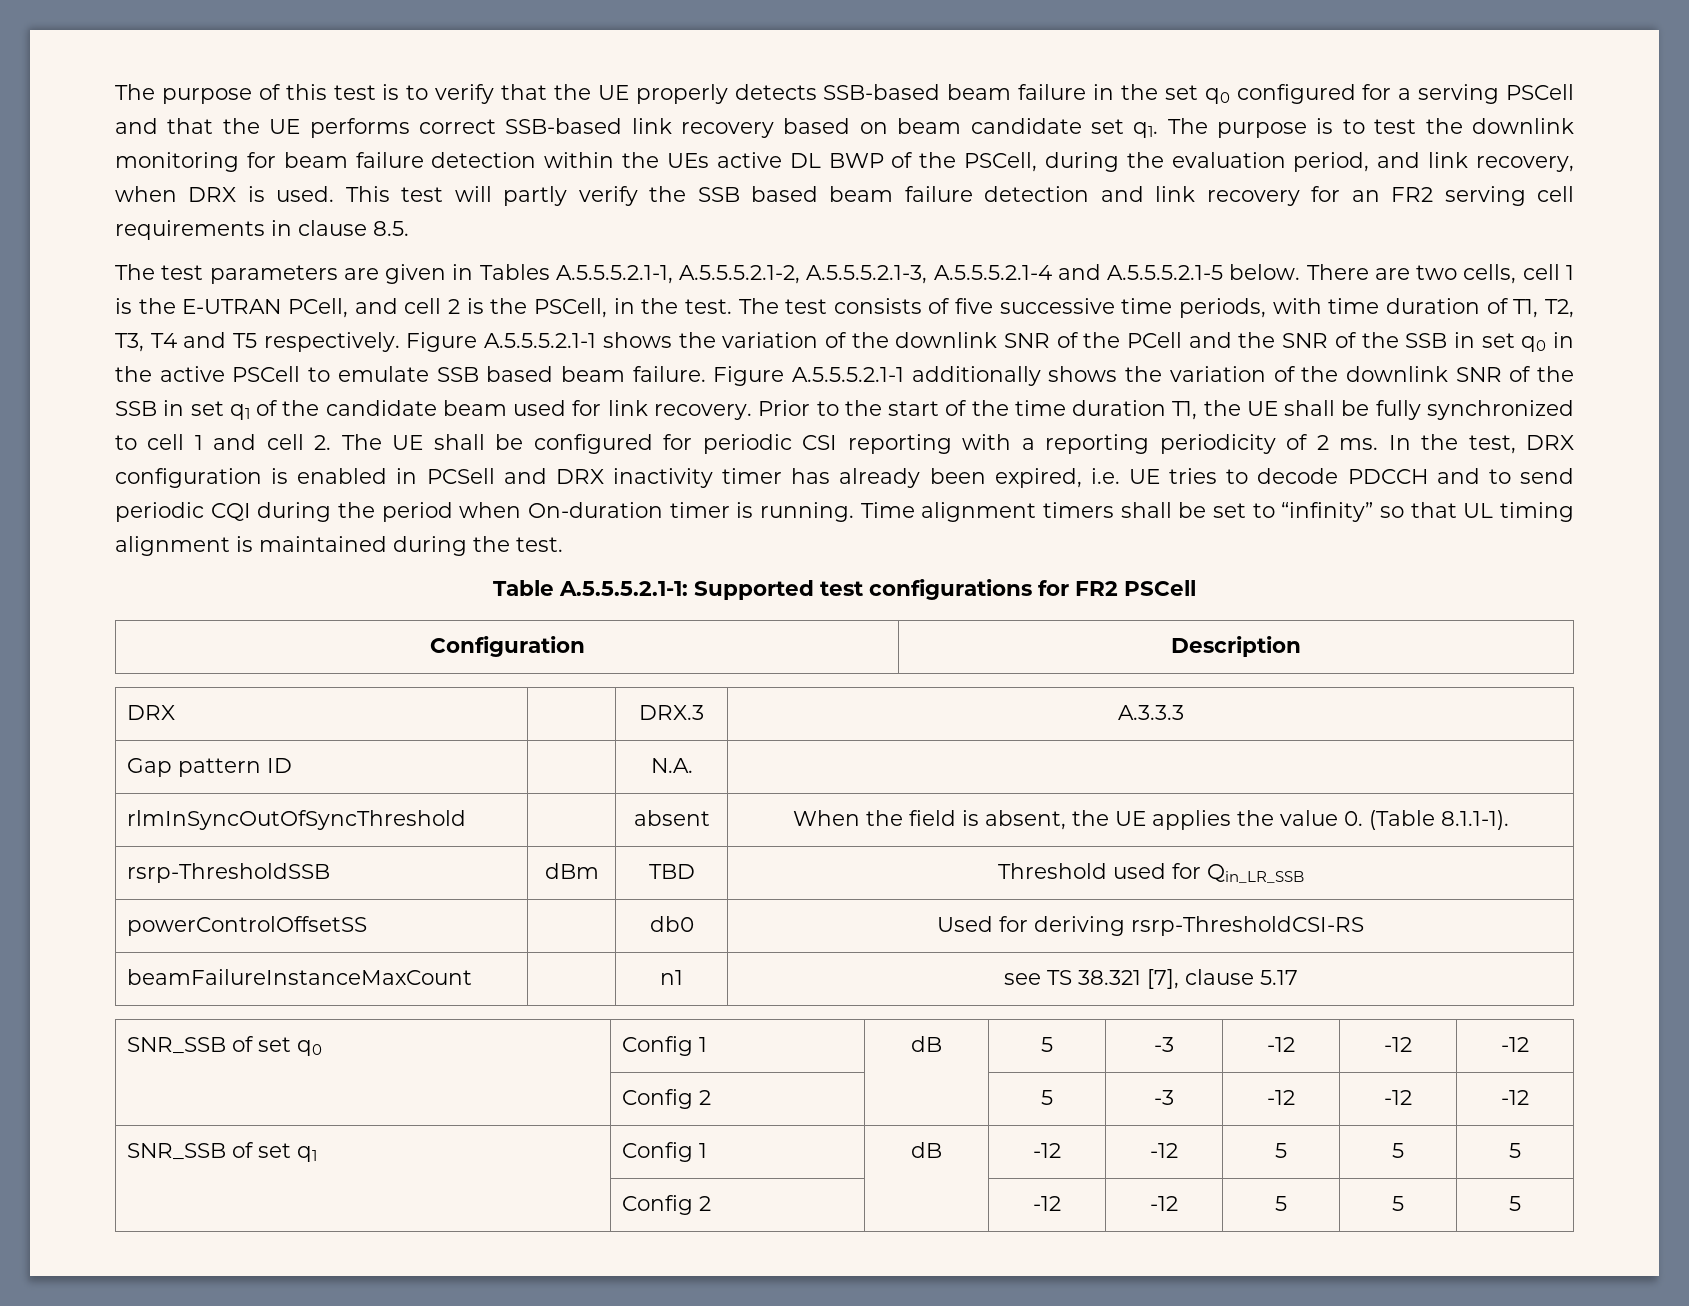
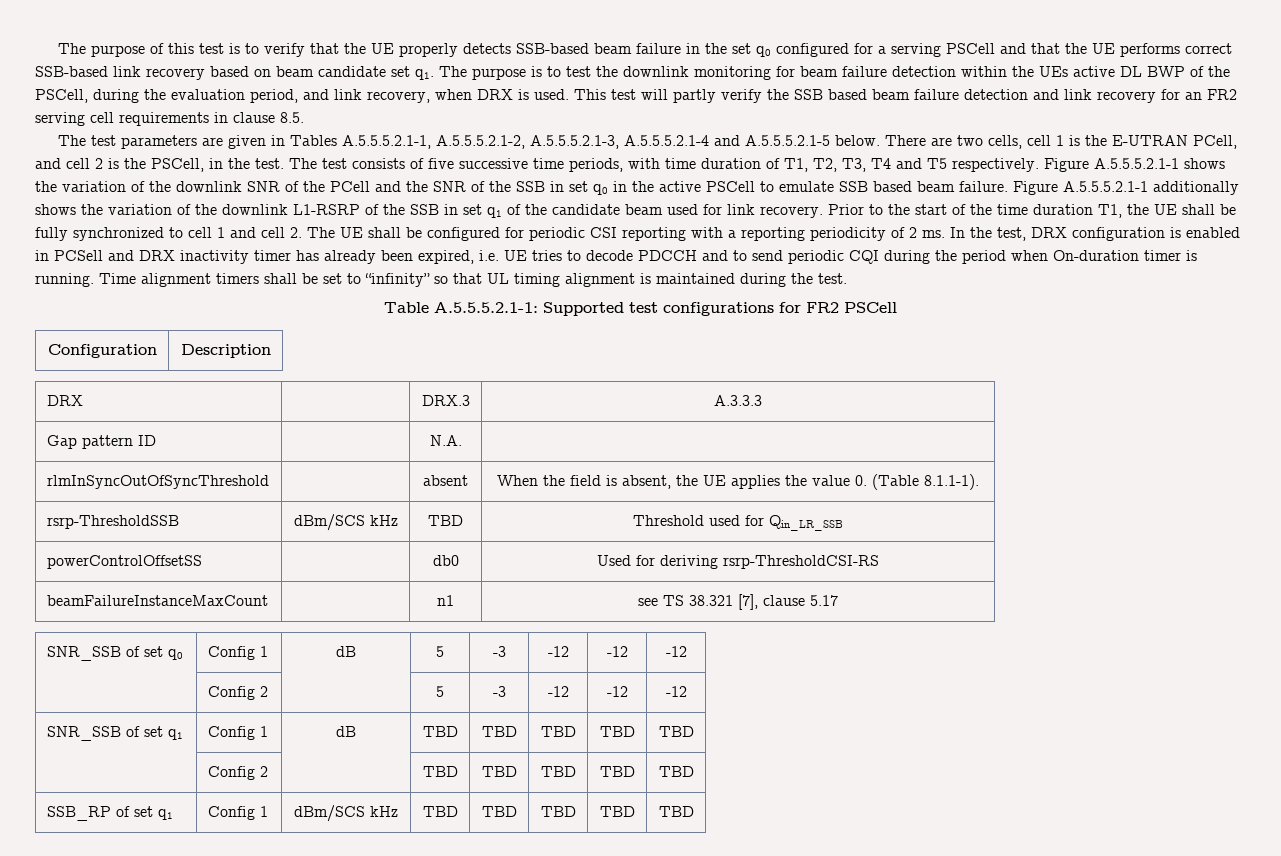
[1455,367,1502,382] SNR -> [293,204,360,215] L1-RSRP
[544,863,599,879] dBm -> [293,514,398,531] dBm/SCS kHz
[1033,1143,1061,1158] [1150,1143,1178,1158] [1275,1143,1287,1158] [1392,1143,1404,1158] [1509,1143,1521,1158] [622,1195,712,1215] [1033,1196,1061,1211] [1150,1196,1178,1211] [1275,1196,1287,1211] [1392,1196,1404,1211] [1509,1196,1521,1211] -12 | -12 | 5 | 5 | 5 // | Config 2 | | -12 | -12 | 5 | 5 | 5 -> [422,726,458,737] [481,726,517,737] [540,726,576,737] [599,726,635,737] [658,726,694,737] [207,766,268,780] [422,766,458,777] [481,766,517,777] [540,766,576,777] [599,766,635,777] [658,766,694,777] [46,806,173,821] [207,806,268,820] [294,805,399,822] [422,806,458,817] [481,806,517,817] [540,806,576,817] [599,806,635,817] [658,806,694,817] TBD | TBD | TBD | TBD | TBD // | Config 2 | | TBD | TBD | TBD | TBD | TBD // SSB_RP of set q1 | Config 1 | dBm/SCS kHz | TBD | TBD | TBD | TBD | TBD

